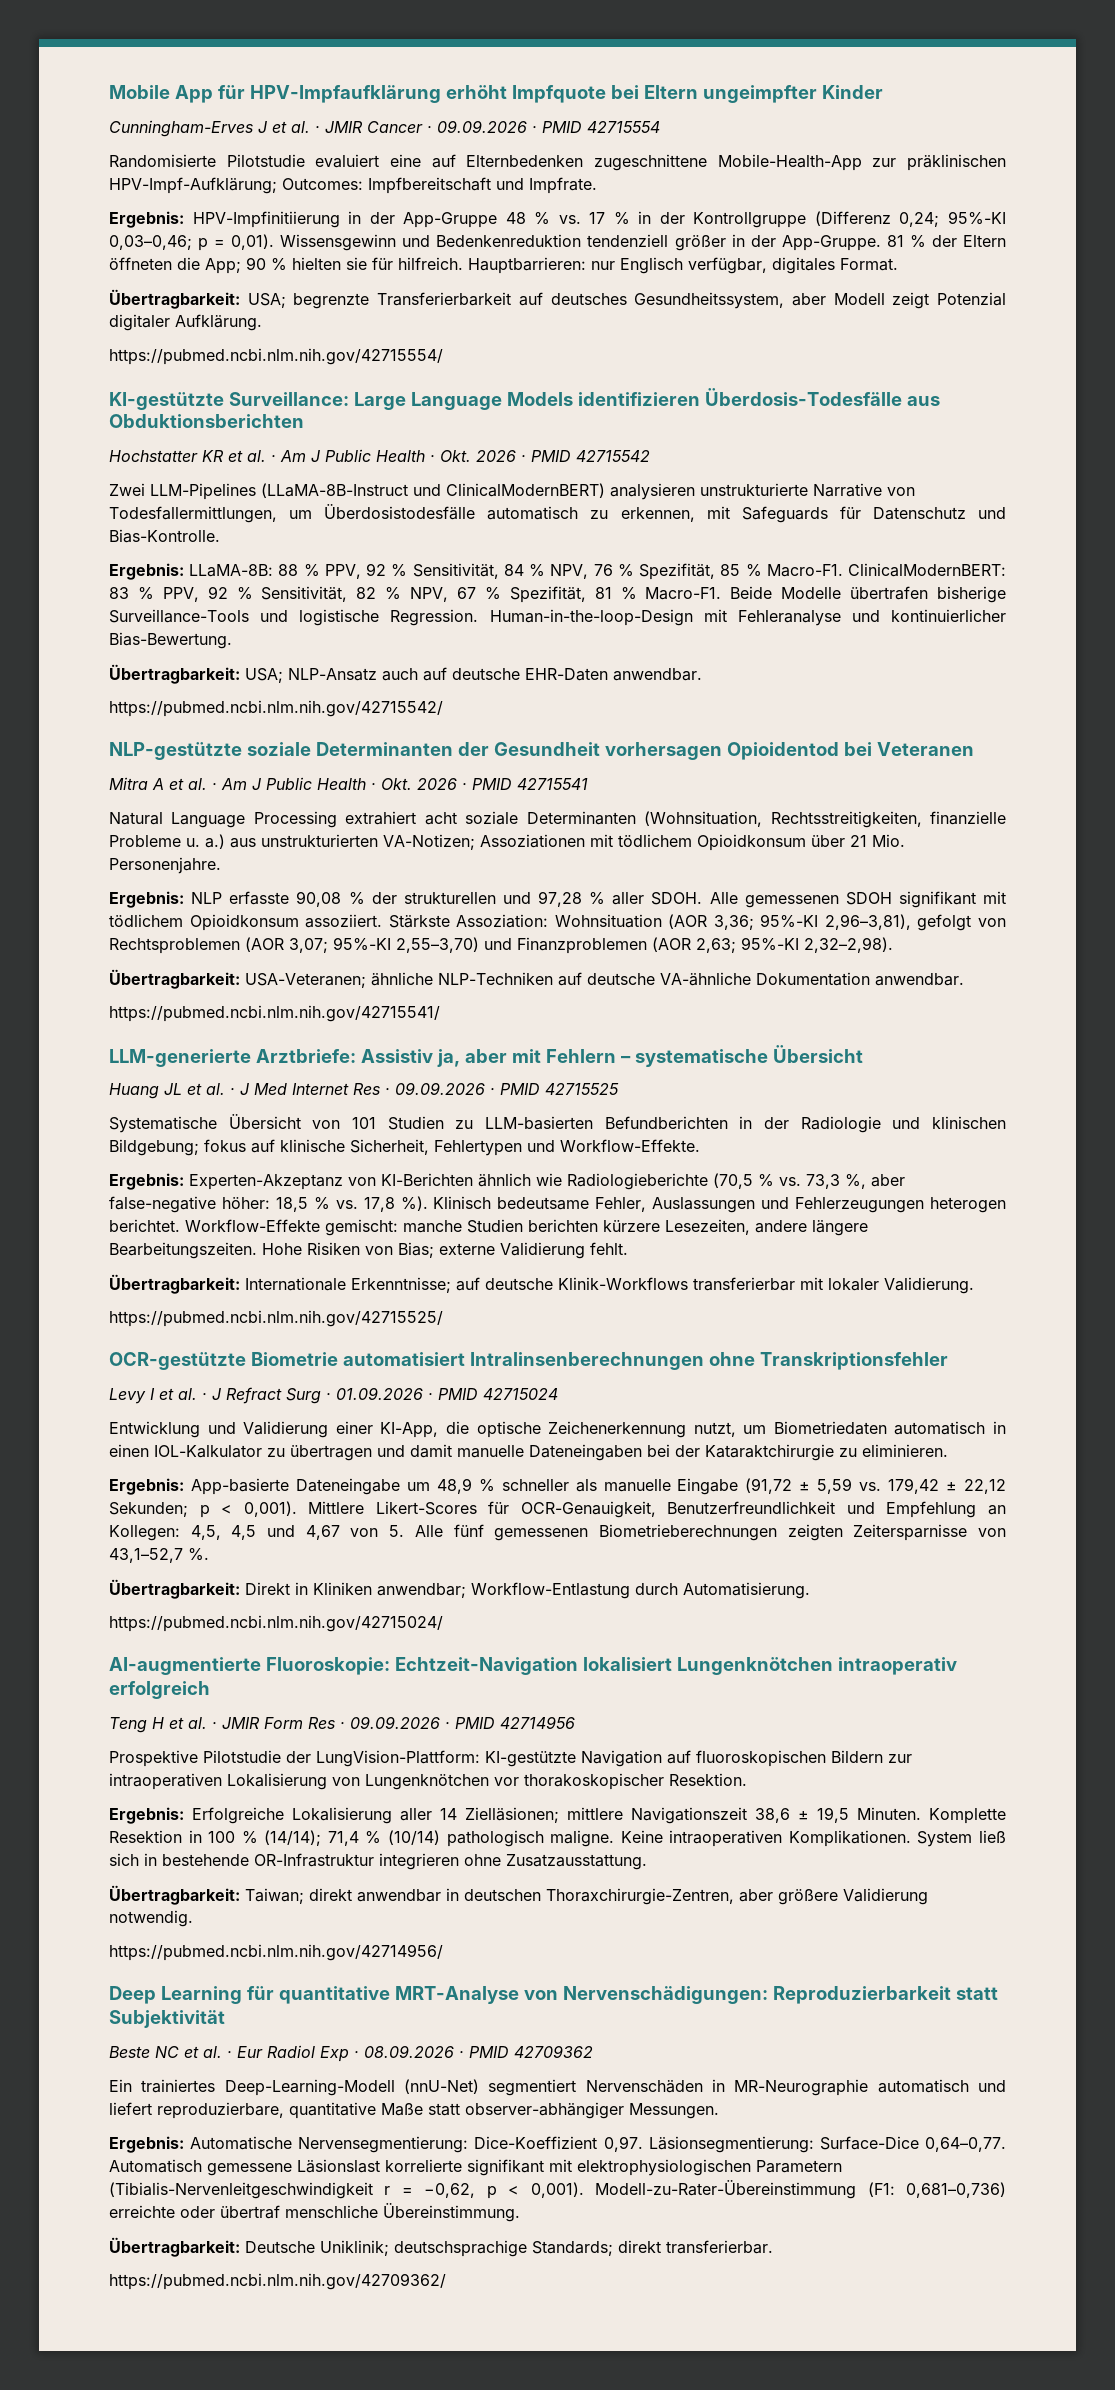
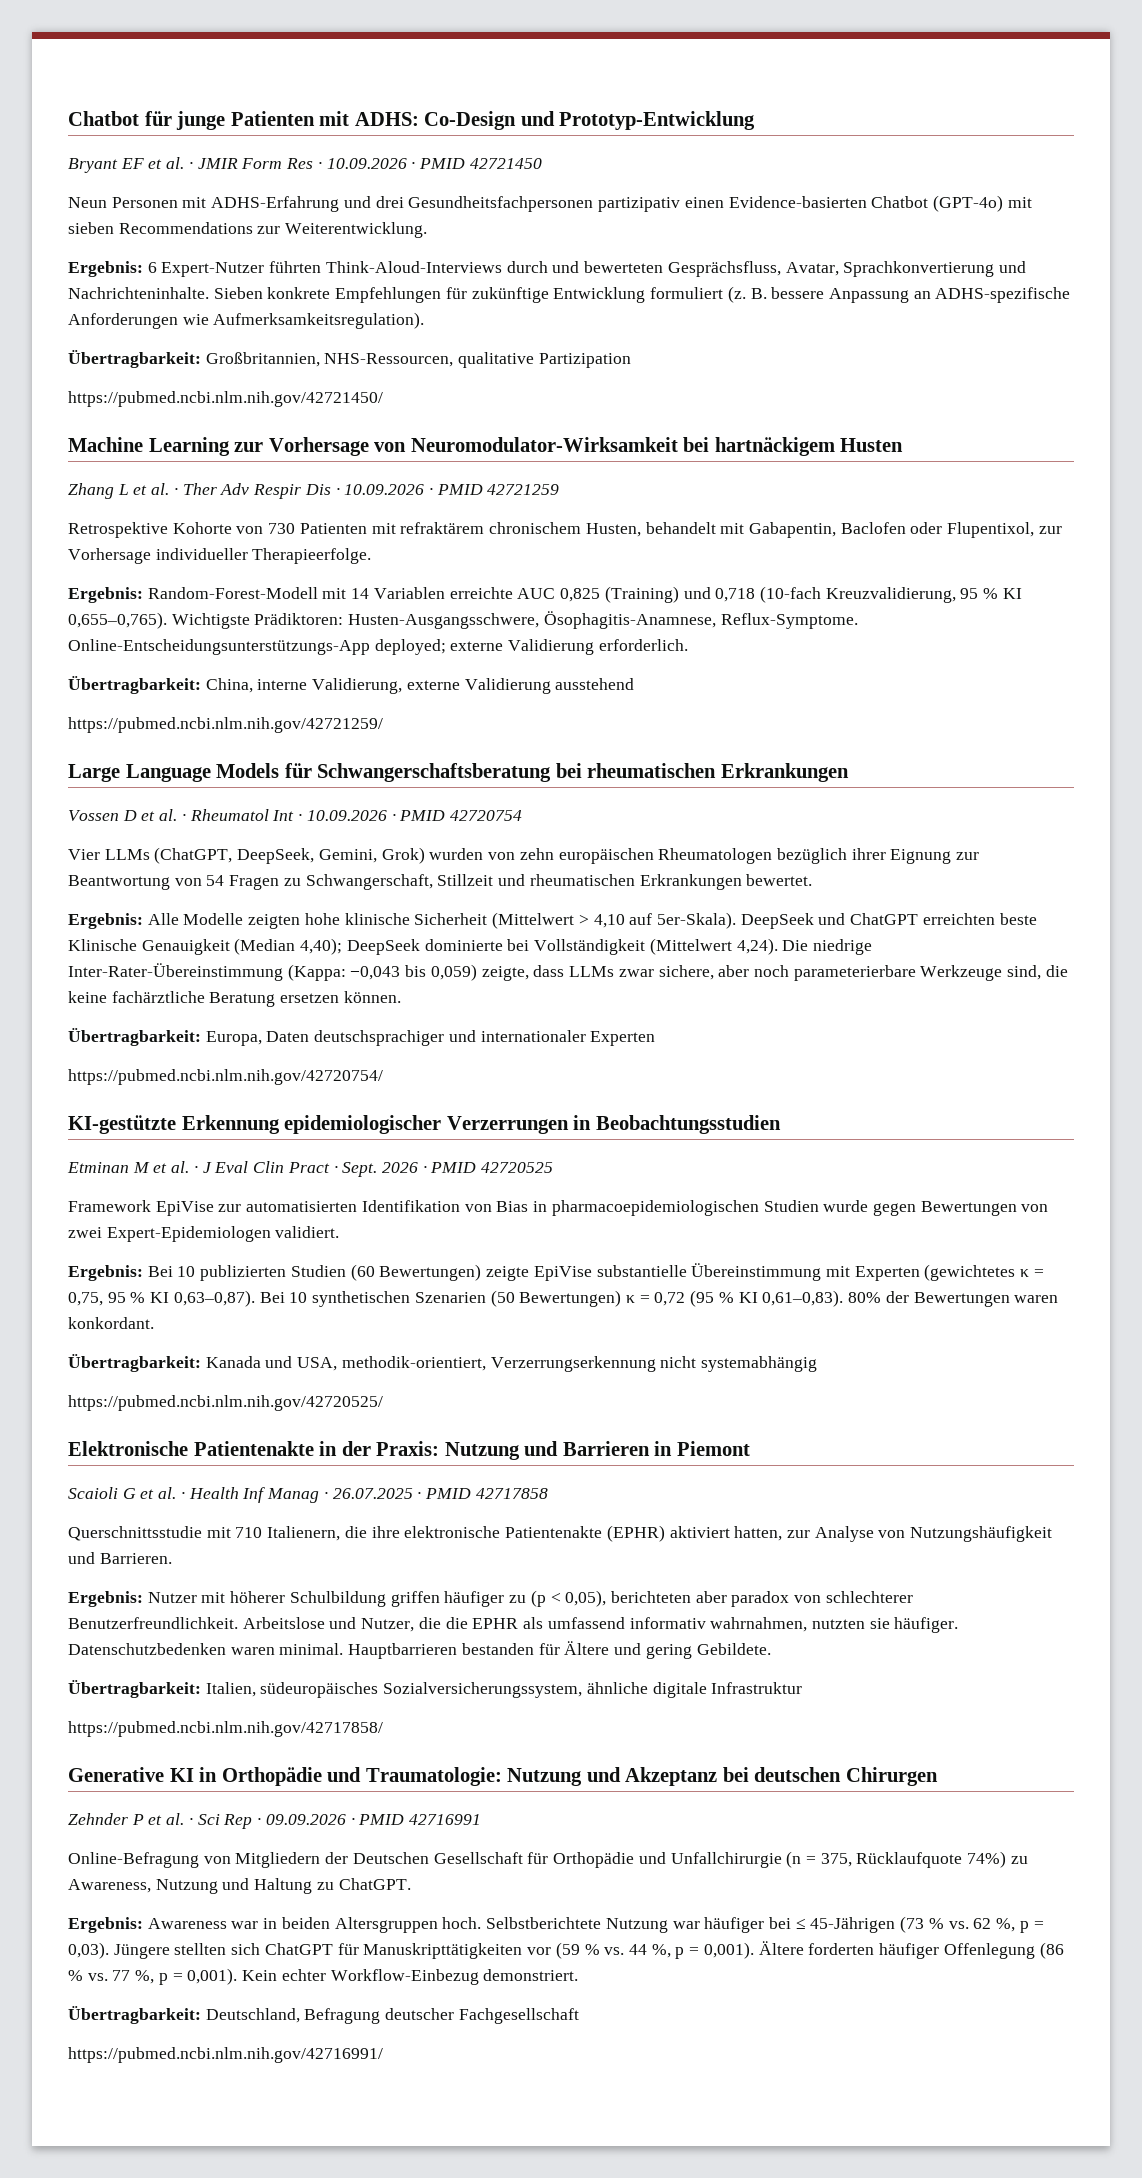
[109,85,883,103] [109,120,660,137] [109,154,1006,171] [109,177,597,194] [109,211,1006,228] [109,234,1007,251] [109,257,898,274] [109,289,1007,309] [109,314,262,331] [109,348,443,365] [109,388,940,410] [109,414,304,428] [109,449,650,462] [109,483,915,500] [109,504,1007,523] [109,529,220,543] [109,563,1007,580] [109,586,1007,603] [109,609,1006,626] [109,632,232,649] [109,664,702,684] [109,700,443,717] [109,742,974,760] [109,777,588,790] [109,811,1007,828] [109,834,905,851] [109,857,221,874] [109,891,1006,908] [109,914,1006,931] [109,937,893,954] [109,969,964,989] [109,1005,440,1022] [109,1045,863,1067] [109,1082,619,1099] [109,1114,1006,1133] [109,1139,700,1156] [109,1173,905,1190] [109,1196,1006,1213] [109,1219,868,1236] [109,1242,628,1259] [109,1274,974,1294] [109,1310,443,1327] [109,1352,948,1370] [109,1387,558,1404] [109,1421,1007,1438] [109,1444,948,1461] [109,1478,1006,1495] [109,1501,1006,1518] [109,1524,1007,1541] [109,1548,209,1563] [109,1579,810,1599] [109,1615,443,1632] [109,1657,957,1675] [109,1681,210,1699] [109,1717,164,1733] Mobile App für HPV-Impfaufklärung erhöht Impfquote bei Eltern ungeimpfter Kinder // Cunningham-Erves J et al. · JMIR Cancer · 09.09.2026 · PMID 42715554 // Randomisierte Pilotstudie evaluiert eine auf Elternbedenken zugeschnittene Mobile-Health-App zur präklinischen HPV-Impf-Aufklärung; Outcomes: Impfbereitschaft und Impfrate. // Ergebnis: HPV-Impfinitiierung in der App-Gruppe 48 % vs. 17 % in der Kontrollgruppe (Differenz 0,24; 95%-KI 0,03–0,46; p = 0,01). Wissensgewinn und Bedenkenreduktion tendenziell größer in der App-Gruppe. 81 % der Eltern öffneten die App; 90 % hielten sie für hilfreich. Hauptbarrieren: nur Englisch verfügbar, digitales Format. // Übertragbarkeit: USA; begrenzte Transferierbarkeit auf deutsches Gesundheitssystem, aber Modell zeigt Potenzial digitaler Aufklärung. // https://pubmed.ncbi.nlm.nih.gov/42715554/ // KI-gestützte Surveillance: Large Language Models identifizieren Überdosis-Todesfälle aus Obduktionsberichten // Hochstatter KR et al. · Am J Public Health · Okt. 2026 · PMID 42715542 // Zwei LLM-Pipelines (LLaMA-8B-Instruct und ClinicalModernBERT) analysieren unstrukturierte Narrative von Todesfallermittlungen, um Überdosistodesfälle automatisch zu erkennen, mit Safeguards für Datenschutz und Bias-Kontrolle. // Ergebnis: LLaMA-8B: 88 % PPV, 92 % Sensitivität, 84 % NPV, 76 % Spezifität, 85 % Macro-F1. ClinicalModernBERT: 83 % PPV, 92 % Sensitivität, 82 % NPV, 67 % Spezifität, 81 % Macro-F1. Beide Modelle übertrafen bisherige Surveillance-Tools und logistische Regression. Human-in-the-loop-Design mit Fehleranalyse und kontinuierlicher Bias-Bewertung. // Übertragbarkeit: USA; NLP-Ansatz auch auf deutsche EHR-Daten anwendbar. // https://pubmed.ncbi.nlm.nih.gov/42715542/ // NLP-gestützte soziale Determinanten der Gesundheit vorhersagen Opioidentod bei Veteranen // Mitra A et al. · Am J Public Health · Okt. 2026 · PMID 42715541 // Natural Language Processing extrahiert acht soziale Determinanten (Wohnsituation, Rechtsstreitigkeiten, finanzielle Probleme u. a.) aus unstrukturierten VA-Notizen; Assoziationen mit tödlichem Opioidkonsum über 21 Mio. Personenjahre. // Ergebnis: NLP erfasste 90,08 % der strukturellen und 97,28 % aller SDOH. Alle gemessenen SDOH signifikant mit tödlichem Opioidkonsum assoziiert. Stärkste Assoziation: Wohnsituation (AOR 3,36; 95%-KI 2,96–3,81), gefolgt von Rechtsproblemen (AOR 3,07; 95%-KI 2,55–3,70) und Finanzproblemen (AOR 2,63; 95%-KI 2,32–2,98). // Übertragbarkeit: USA-Veteranen; ähnliche NLP-Techniken auf deutsche VA-ähnliche Dokumentation anwendbar. // https://pubmed.ncbi.nlm.nih.gov/42715541/ // LLM-generierte Arztbriefe: Assistiv ja, aber mit Fehlern – systematische Übersicht // Huang JL et al. · J Med Internet Res · 09.09.2026 · PMID 42715525 // Systematische Übersicht von 101 Studien zu LLM-basierten Befundberichten in der Radiologie und klinischen Bildgebung; fokus auf klinische Sicherheit, Fehlertypen und Workflow-Effekte. // Ergebnis: Experten-Akzeptanz von KI-Berichten ähnlich wie Radiologieberichte (70,5 % vs. 73,3 %, aber false-negative höher: 18,5 % vs. 17,8 %). Klinisch bedeutsame Fehler, Auslassungen und Fehlerzeugungen heterogen berichtet. Workflow-Effekte gemischt: manche Studien berichten kürzere Lesezeiten, andere längere Bearbeitungszeiten. Hohe Risiken von Bias; externe Validierung fehlt. // Übertragbarkeit: Internationale Erkenntnisse; auf deutsche Klinik-Workflows transferierbar mit lokaler Validierung. // https://pubmed.ncbi.nlm.nih.gov/42715525/ // OCR-gestützte Biometrie automatisiert Intralinsenberechnungen ohne Transkriptionsfehler // Levy I et al. · J Refract Surg · 01.09.2026 · PMID 42715024 // Entwicklung und Validierung einer KI-App, die optische Zeichenerkennung nutzt, um Biometriedaten automatisch in einen IOL-Kalkulator zu übertragen und damit manuelle Dateneingaben bei der Kataraktchirurgie zu eliminieren. // Ergebnis: App-basierte Dateneingabe um 48,9 % schneller als manuelle Eingabe (91,72 ± 5,59 vs. 179,42 ± 22,12 Sekunden; p < 0,001). Mittlere Likert-Scores für OCR-Genauigkeit, Benutzerfreundlichkeit und Empfehlung an Kollegen: 4,5, 4,5 und 4,67 von 5. Alle fünf gemessenen Biometrieberechnungen zeigten Zeitersparnisse von 43,1–52,7 %. // Übertragbarkeit: Direkt in Kliniken anwendbar; Workflow-Entlastung durch Automatisierung. // https://pubmed.ncbi.nlm.nih.gov/42715024/ // AI-augmentierte Fluoroskopie: Echtzeit-Navigation lokalisiert Lungenknötchen intraoperativ erfolgreich // Teng H -> [68,111,756,130] [68,158,144,173] Chatbot für junge Patienten mit ADHS: Co-Design und Prototyp-Entwicklung // Bryant EF
[350,1716,575,1729] [109,1750,912,1767] [109,1773,747,1790] [109,1807,1006,1824] [109,1830,1006,1847] [109,1853,647,1870] [109,1885,928,1905] [109,1910,193,1927] [109,1944,443,1961] [109,1986,998,2004] [109,2010,225,2028] [109,2045,593,2062] [109,2079,1006,2096] [109,2102,719,2119] [109,2136,1006,2153] [109,2159,842,2176] [109,2180,1007,2199] [109,2203,520,2222] [109,2237,773,2257] [109,2273,446,2290] 09.09.2026 · PMID 42714956 // Prospektive Pilotstudie der LungVision-Plattform: KI-gestützte Navigation auf fluoroskopischen Bildern zur intraoperativen Lokalisierung von Lungenknötchen vor thorakoskopischer Resektion. // Ergebnis: Erfolgreiche Lokalisierung aller 14 Zielläsionen; mittlere Navigationszeit 38,6 ± 19,5 Minuten. Komplette Resektion in 100 % (14/14); 71,4 % (10/14) pathologisch maligne. Keine intraoperativen Komplikationen. System ließ sich in bestehende OR-Infrastruktur integrieren ohne Zusatzausstattung. // Übertragbarkeit: Taiwan; direkt anwendbar in deutschen Thoraxchirurgie-Zentren, aber größere Validierung notwendig. // https://pubmed.ncbi.nlm.nih.gov/42714956/ // Deep Learning für quantitative MRT-Analyse von Nervenschädigungen: Reproduzierbarkeit statt Subjektivität // Beste NC et al. · Eur Radiol Exp · 08.09.2026 · PMID 42709362 // Ein trainiertes Deep-Learning-Modell (nnU-Net) segmentiert Nervenschäden in MR-Neurographie automatisch und liefert reproduzierbare, quantitative Maße statt observer-abhängiger Messungen. // Ergebnis: Automatische Nervensegmentierung: Dice-Koeffizient 0,97. Läsionsegmentierung: Surface-Dice 0,64–0,77. Automatisch gemessene Läsionslast korrelierte signifikant mit elektrophysiologischen Parametern (Tibialis-Nervenleitgeschwindigkeit r = −0,62, p < 0,001). Modell-zu-Rater-Übereinstimmung (F1: 0,681–0,736) erreichte oder übertraf menschliche Übereinstimmung. // Übertragbarkeit: Deutsche Uniklinik; deutschsprachige Standards; direkt transferierbar. // https://pubmed.ncbi.nlm.nih.gov/42709362/ -> [326,158,542,169] [68,195,1032,212] [68,222,428,238] [68,261,1026,277] [68,286,1071,303] [68,312,425,329] [68,350,631,368] [68,391,383,407] [68,437,904,456] [68,483,560,499] [68,522,1062,538] [68,548,372,564] [68,586,1022,603] [68,611,858,629] [68,639,688,655] [68,676,635,694] [68,717,383,733] [68,763,849,782] [68,809,522,821] [68,847,980,864] [68,874,813,890] [68,912,1037,929] [68,938,872,955] [68,963,1068,981] [68,991,401,1007] [68,1028,656,1046] [68,1069,383,1085] [68,1115,781,1134] [67,1161,554,1177] [68,1200,1049,1216] [68,1226,340,1242] [68,1263,1044,1281] [68,1290,1059,1307] [68,1317,154,1329] [68,1354,818,1372] [68,1395,383,1411] [68,1441,750,1460] [68,1487,548,1503] [68,1525,1053,1542] [68,1552,172,1564] [68,1590,913,1607] [68,1617,959,1633] [68,1641,771,1659] [68,1680,803,1698] [68,1721,383,1737] [68,1767,938,1786] [68,1813,481,1829] [68,1851,1028,1868] [68,1878,411,1894] [68,1916,1044,1933] [68,1941,1064,1959] [68,1968,579,1985] [68,2006,579,2024] [68,2047,383,2063] 10.09.2026 · PMID 42721450 // Neun Personen mit ADHS-Erfahrung und drei Gesundheitsfachpersonen partizipativ einen Evidence-basierten Chatbot (GPT-4o) mit sieben Recommendations zur Weiterentwicklung. // Ergebnis: 6 Expert-Nutzer führten Think-Aloud-Interviews durch und bewerteten Gesprächsfluss, Avatar, Sprachkonvertierung und Nachrichteninhalte. Sieben konkrete Empfehlungen für zukünftige Entwicklung formuliert (z. B. bessere Anpassung an ADHS-spezifische Anforderungen wie Aufmerksamkeitsregulation). // Übertragbarkeit: Großbritannien, NHS-Ressourcen, qualitative Partizipation // https://pubmed.ncbi.nlm.nih.gov/42721450/ // Machine Learning zur Vorhersage von Neuromodulator-Wirksamkeit bei hartnäckigem Husten // Zhang L et al. · Ther Adv Respir Dis · 10.09.2026 · PMID 42721259 // Retrospektive Kohorte von 730 Patienten mit refraktärem chronischem Husten, behandelt mit Gabapentin, Baclofen oder Flupentixol, zur Vorhersage individueller Therapieerfolge. // Ergebnis: Random-Forest-Modell mit 14 Variablen erreichte AUC 0,825 (Training) und 0,718 (10-fach Kreuzvalidierung, 95 % KI 0,655–0,765). Wichtigste Prädiktoren: Husten-Ausgangsschwere, Ösophagitis-Anamnese, Reflux-Symptome. Online-Entscheidungsunterstützungs-App deployed; externe Validierung erforderlich. // Übertragbarkeit: China, interne Validierung, externe Validierung ausstehend // https://pubmed.ncbi.nlm.nih.gov/42721259/ // Large Language Models für Schwangerschaftsberatung bei rheumatischen Erkrankungen // Vossen D et al. · Rheumatol Int · 10.09.2026 · PMID 42720754 // Vier LLMs (ChatGPT, DeepSeek, Gemini, Grok) wurden von zehn europäischen Rheumatologen bezüglich ihrer Eignung zur Beantwortung von 54 Fragen zu Schwangerschaft, Stillzeit und rheumatischen Erkrankungen bewertet. // Ergebnis: Alle Modelle zeigten hohe klinische Sicherheit (Mittelwert > 4,10 auf 5er-Skala). DeepSeek und ChatGPT erreichten beste Klinische Genauigkeit (Median 4,40); DeepSeek dominierte bei Vollständigkeit (Mittelwert 4,24). Die niedrige Inter-Rater-Übereinstimmung (Kappa: −0,043 bis 0,059) zeigte, dass LLMs zwar sichere, aber noch parameterierbare Werkzeuge sind, die keine fachärztliche Beratung ersetzen können. // Übertragbarkeit: Europa, Daten deutschsprachiger und internationaler Experten // https://pubmed.ncbi.nlm.nih.gov/42720754/ // KI-gestützte Erkennung epidemiologischer Verzerrungen in Beobachtungsstudien // Etminan M et al. · J Eval Clin Pract · Sept. 2026 · PMID 42720525 // Framework EpiVise zur automatisierten Identifikation von Bias in pharmacoepidemiologischen Studien wurde gegen Bewertungen von zwei Expert-Epidemiologen validiert. // Ergebnis: Bei 10 publizierten Studien (60 Bewertungen) zeigte EpiVise substantielle Übereinstimmung mit Experten (gewichtetes κ = 0,75, 95 % KI 0,63–0,87). Bei 10 synthetischen Szenarien (50 Bewertungen) κ = 0,72 (95 % KI 0,61–0,83). 80% der Bewertungen waren konkordant. // Übertragbarkeit: Kanada und USA, methodik-orientiert, Verzerrungserkennung nicht systemabhängig // https://pubmed.ncbi.nlm.nih.gov/42720525/ // Elektronische Patientenakte in der Praxis: Nutzung und Barrieren in Piemont // Scaioli G et al. · Health Inf Manag · 26.07.2025 · PMID 42717858 // Querschnittsstudie mit 710 Italienern, die ihre elektronische Patientenakte (EPHR) aktiviert hatten, zur Analyse von Nutzungshäufigkeit und Barrieren. // Ergebnis: Nutzer mit höherer Schulbildung griffen häufiger zu (p < 0,05), berichteten aber paradox von schlechterer Benutzerfreundlichkeit. Arbeitslose und Nutzer, die die EPHR als umfassend informativ wahrnahmen, nutzten sie häufiger. Datenschutzbedenken waren minimal. Hauptbarrieren bestanden für Ältere und gering Gebildete. // Übertragbarkeit: Italien, südeuropäisches Sozialversicherungssystem, ähnliche digitale Infrastruktur // https://pubmed.ncbi.nlm.nih.gov/42717858/ // Generative KI in Orthopädie und Traumatologie: Nutzung und Akzeptanz bei deutschen Chirurgen // Zehnder P et al. · Sci Rep · 09.09.2026 · PMID 42716991 // Online-Befragung von Mitgliedern der Deutschen Gesellschaft für Orthopädie und Unfallchirurgie (n = 375, Rücklaufquote 74%) zu Awareness, Nutzung und Haltung zu ChatGPT. // Ergebnis: Awareness war in beiden Altersgruppen hoch. Selbstberichtete Nutzung war häufiger bei ≤ 45-Jährigen (73 % vs. 62 %, p = 0,03). Jüngere stellten sich ChatGPT für Manuskripttätigkeiten vor (59 % vs. 44 %, p = 0,001). Ältere forderten häufiger Offenlegung (86 % vs. 77 %, p = 0,001). Kein echter Workflow-Einbezug demonstriert. // Übertragbarkeit: Deutschland, Befragung deutscher Fachgesellschaft // https://pubmed.ncbi.nlm.nih.gov/42716991/

